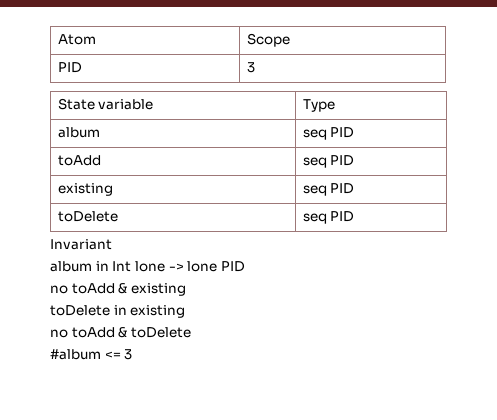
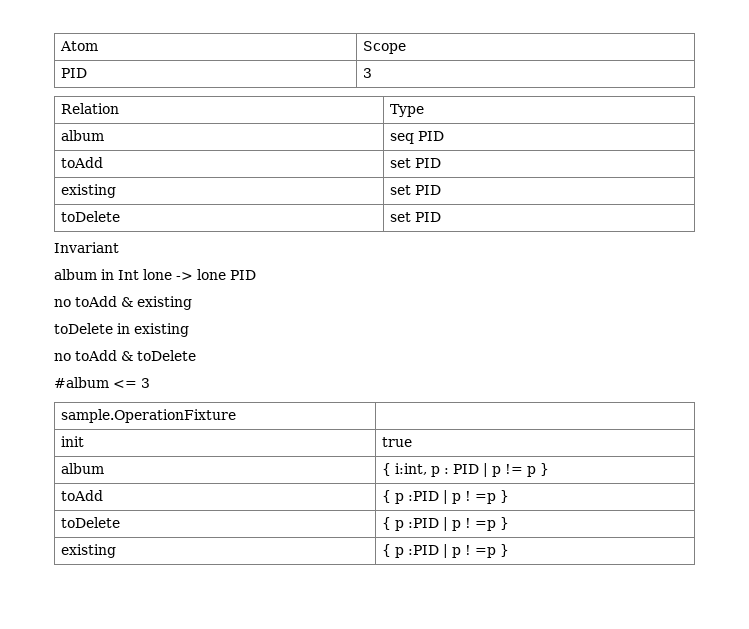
[57,98,154,110] State variable -> [61,103,120,114] Relation
[302,157,327,168] seq -> [390,158,412,168] set
[302,185,327,196] seq -> [390,185,412,195] set
[302,213,327,224] seq -> [390,212,412,222] set
(133, 354) none -> [61,409,237,423] [61,436,85,447] [382,437,413,447] [61,463,105,474] [382,463,550,477] [61,490,104,501] [382,490,510,504] [61,517,121,528] [382,517,510,531] [61,544,117,558] [382,544,510,558] // sample.OperationFixture | // init | true // album | { i:int, p : PID | p != p } // toAdd | { p :PID | p ! =p } // toDelete | { p :PID | p ! =p } // existing | { p :PID | p ! =p }

